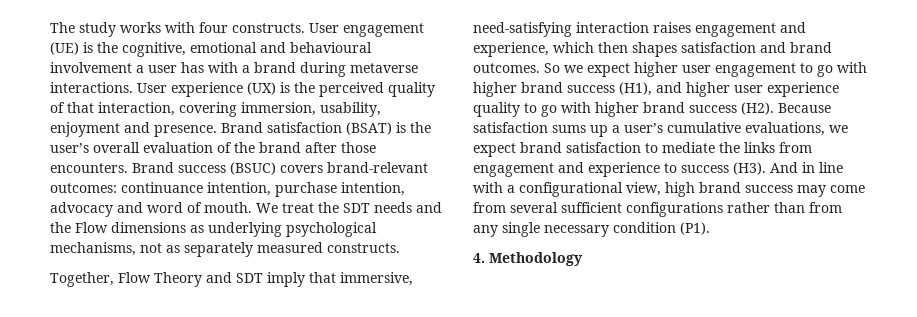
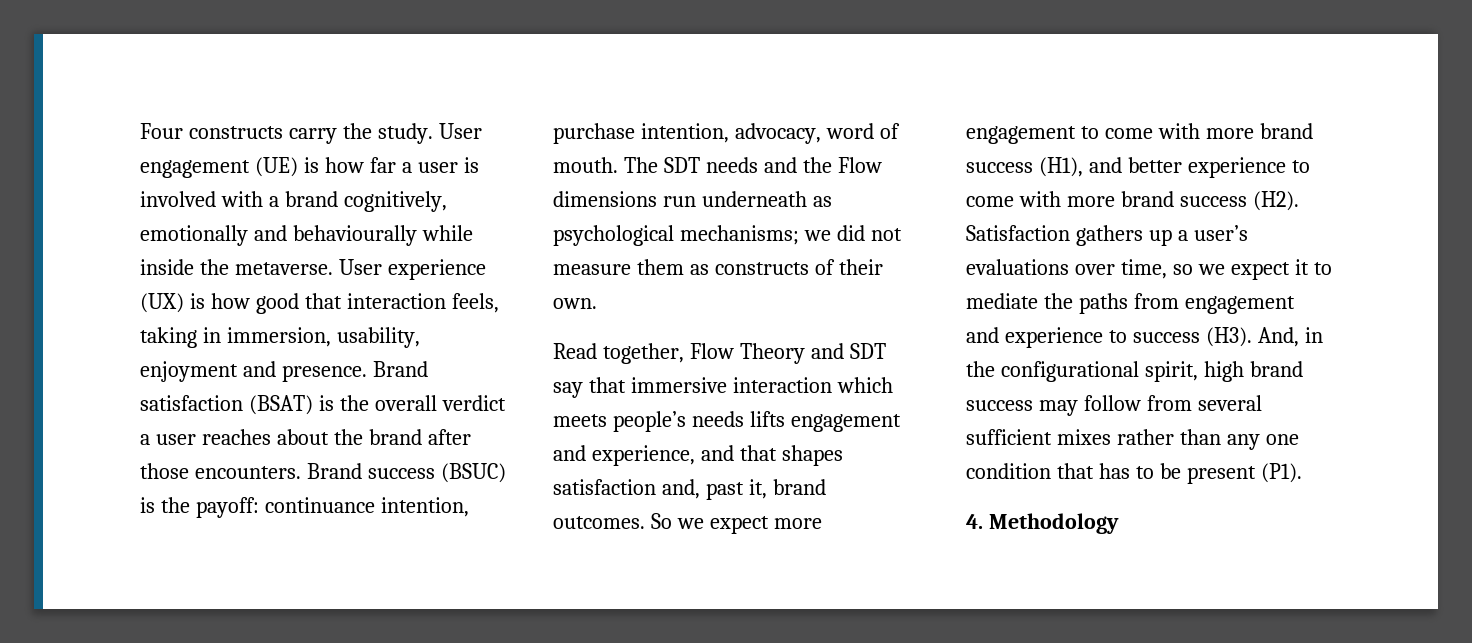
[50,22,424,37] [50,42,372,57] [50,62,418,77] [50,82,435,97] [50,102,237,117] The study works with four constructs. User engagement (UE) is the cognitive, emotional and behavioural involvement a user has with a brand during metaverse interactions. User experience (UX) is the perceived quality of that interaction, covering -> [140,123,482,144] [140,157,479,178] [140,191,447,212] [140,225,473,246] [140,259,486,280] [140,293,499,314] [140,327,221,348] Four constructs carry the study. User engagement (UE) is how far a user is involved with a brand cognitively, emotionally and behaviourally while inside the metaverse. User experience (UX) is how good that interaction feels, taking in
[50,142,232,153] user’s overall evaluation of -> [374,395,506,411] [140,429,329,445] overall verdict a user reaches about
[280,162,428,173] [50,183,117,193] covers brand-relevant outcomes: -> [140,497,259,518] is the payoff:
[50,202,143,217] advocacy and -> [734,123,821,144] advocacy,
[256,202,339,213] We treat the -> [623,157,658,173] The
[190,222,377,237] [50,242,400,257] [50,272,413,287] [473,22,806,37] [473,42,786,57] as underlying psychological mechanisms, not as separately measured constructs. // Together, Flow Theory and SDT imply that immersive, need-satisfying interaction raises engagement and experience, which then shapes satisfaction and -> [662,191,832,207] [553,225,902,246] [553,259,883,275] [553,298,597,309] [553,343,886,364] [553,377,893,398] [553,411,901,432] [553,445,843,466] [553,479,767,500] run underneath as psychological mechanisms; we did not measure them as constructs of their own. // Read together, Flow Theory and SDT say that immersive interaction which meets people’s needs lifts engagement and experience, and that shapes satisfaction and, past it,
[634,62,867,77] [473,82,839,97] [473,102,831,117] [473,122,848,137] [473,142,641,157] higher user engagement to go with higher brand success (H1), and higher user experience quality to go with higher brand success (H2). Because satisfaction sums up a user’s cumulative evaluations, we expect brand satisfaction -> [773,518,822,529] [966,123,1313,144] [966,157,1310,178] [966,191,1299,211] [966,225,1248,246] [966,259,1309,280] more engagement to come with more brand success (H1), and better experience to come with more brand success (H2). Satisfaction gathers up a user’s evaluations over time, so we expect it
[744,142,775,153] links -> [1078,293,1128,314] paths
[770,162,843,173] [473,182,661,197] And in line with a configurational view, -> [1257,327,1323,347] [966,361,1198,382] And, in the configurational spirit,
[830,185,865,193] come -> [1083,395,1141,411] follow
[626,202,723,217] configurations -> [1056,429,1111,445] mixes
[809,202,842,213] [473,222,676,237] from any single necessary condition -> [1226,434,1299,450] [966,463,1256,484] any one condition that has to be present

